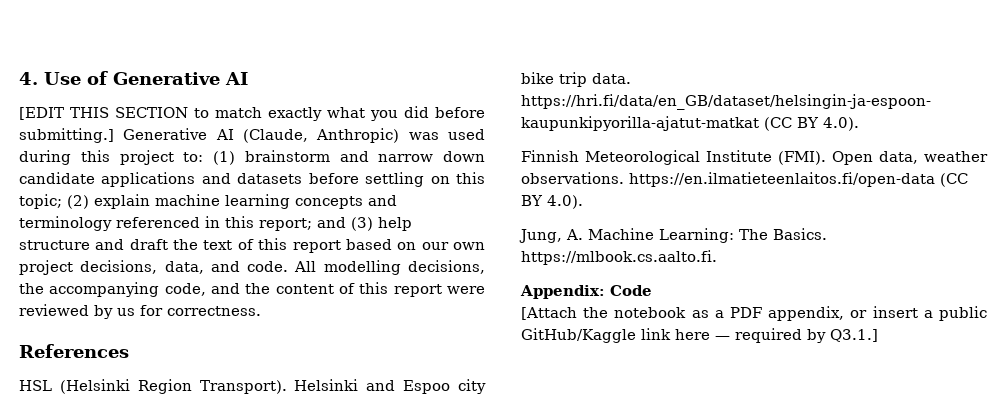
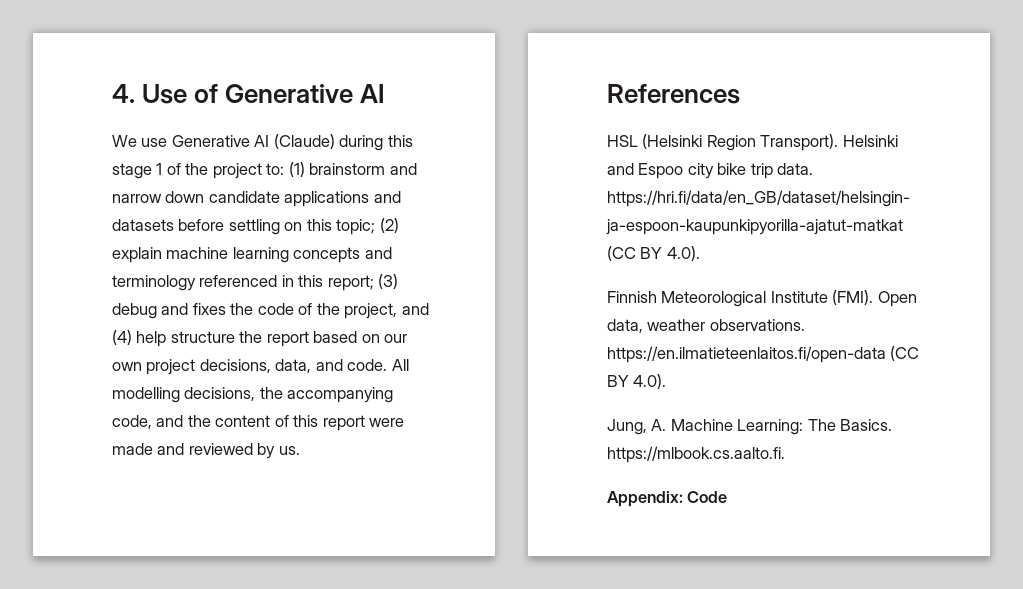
[19,106,485,121] [19,128,485,143] [19,150,110,165] [EDIT THIS SECTION to match exactly what you did before submitting.] Generative AI (Claude, Anthropic) was used during this -> [112,134,413,151] [112,163,209,179] We use Generative AI (Claude) during this stage 1 of the
[317,217,412,231] [19,238,288,250] and (3) help structure and draft the text of this -> [378,274,399,289] [112,303,429,319] [112,330,263,347] (3) debug and fixes the code of the project, and (4) help structure the
[19,304,261,319] reviewed by us for correctness. -> [112,443,300,459] made and reviewed by us.
[521,306,987,321] [521,328,878,343] // [Attach the notebook as a PDF appendix, or insert a public GitHub/Kaggle link here — required by Q3.1.] -> (728, 497) none

